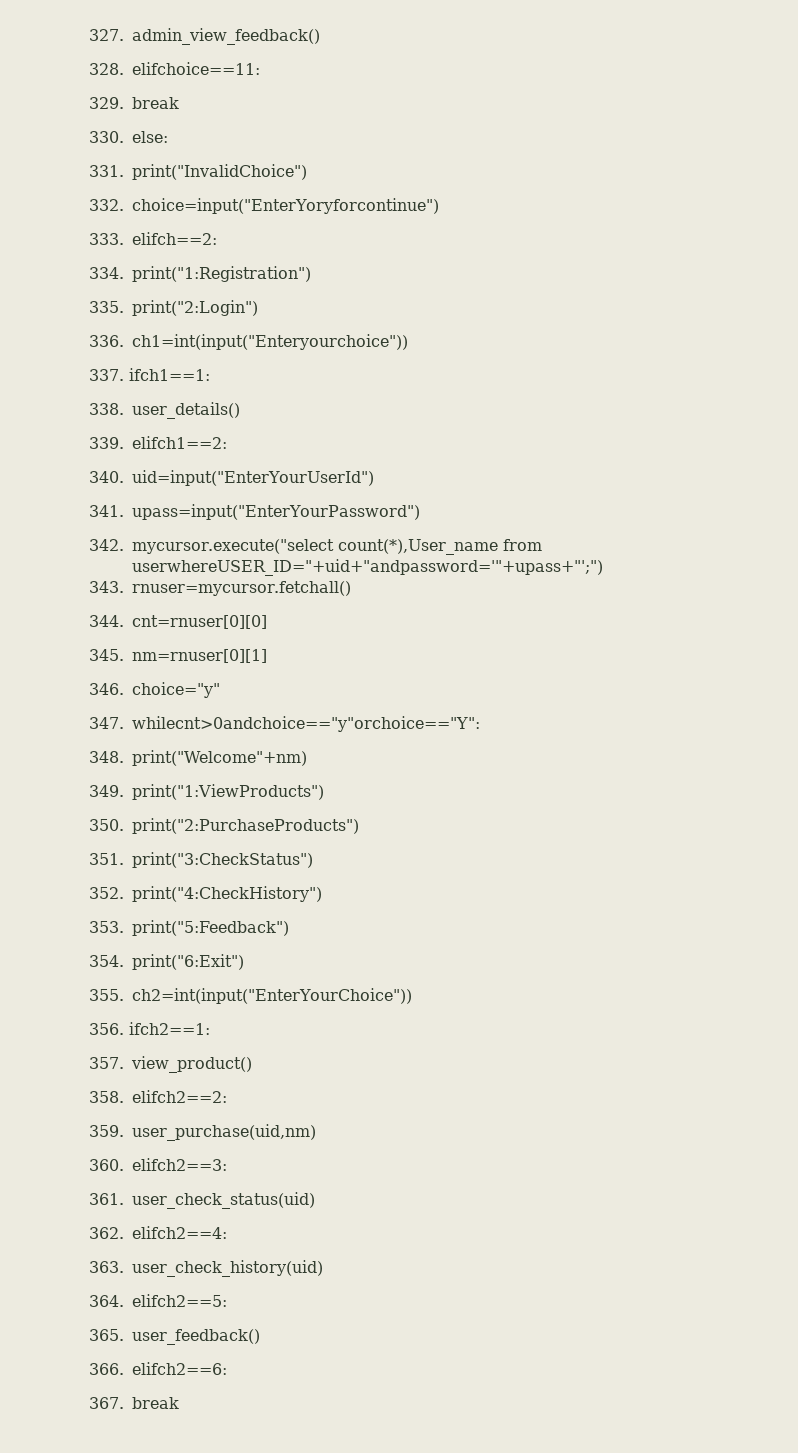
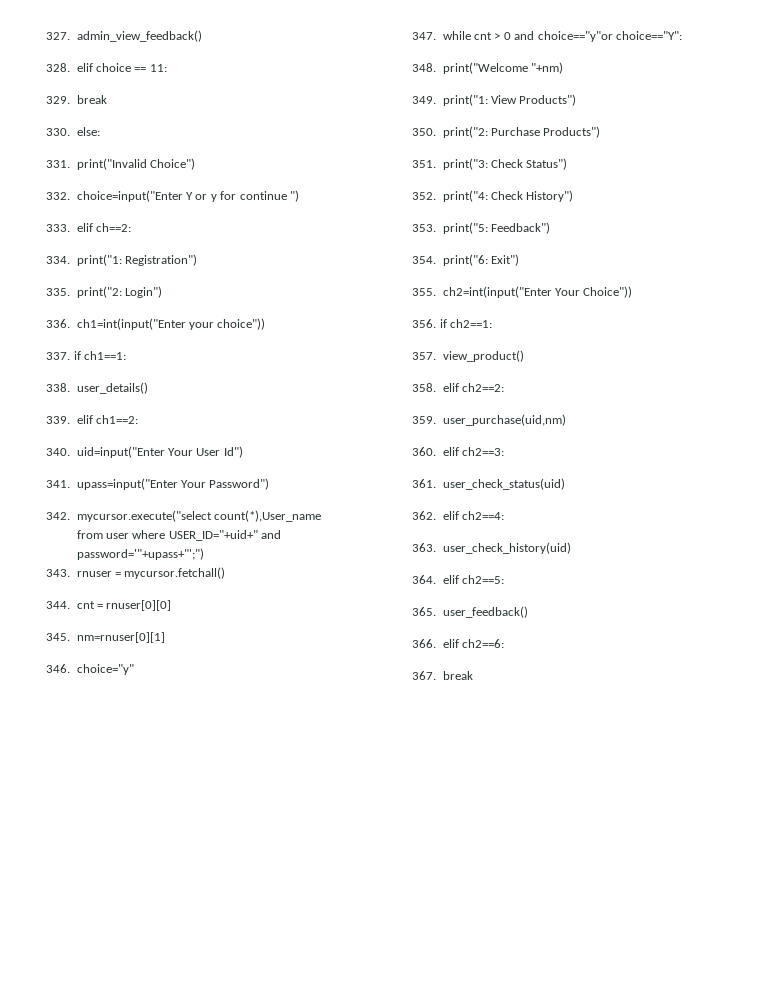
[131,62,260,75] elifchoice==11: -> [76,63,167,72] elif choice == 11:
[131,164,307,180] print("InvalidChoice") -> [76,158,196,170] print("Invalid Choice")
[131,198,440,214] choice=input("EnterYoryforcontinue") -> [76,190,299,202] choice=input("Enter Y or y for continue ")
[131,232,217,245] elifch==2: -> [76,223,132,232] elif ch==2:
[131,266,311,282] print("1:Registration") -> [76,254,198,266] print("1: Registration")
[131,300,258,316] print("2:Login") -> [76,286,163,298] print("2: Login")
[131,334,408,350] ch1=int(input("Enteryourchoice")) -> [76,318,266,330] ch1=int(input("Enter your choice"))
[128,368,210,381] ifch1==1: -> [73,351,127,360] if ch1==1:
[131,436,227,449] elifch1==2: -> [76,415,139,424] elif ch1==2:
[131,470,375,486] [88,504,421,520] [88,539,543,555] [131,559,603,576] [88,581,352,596] [88,615,267,629] uid=input("EnterYourUserId") // 341. upass=input("EnterYourPassword") // 342. mycursor.execute("select count(*),User_name from userwhereUSER_ID="+uid+"andpassword='"+upass+"';") // 343. rnuser=mycursor.fetchall() // 344. cnt=rnuser[0][0] -> [76,446,243,458] [46,478,270,490] [46,510,322,522] [76,530,282,541] [76,548,204,560] [46,567,226,579] [46,600,172,611] uid=input("Enter Your User Id") // 341. upass=input("Enter Your Password") // 342. mycursor.execute("select count(*),User_name from user where USER_ID="+uid+" and password='"+upass+"';") // 343. rnuser = mycursor.fetchall() // 344. cnt = rnuser[0][0]
[131,716,480,732] whilecnt>0andchoice=="y"orchoice=="Y": -> [442,31,682,42] while cnt > 0 and choice=="y"or choice=="Y":
[131,750,308,766] print("Welcome"+nm) -> [442,62,564,74] print("Welcome "+nm)
[131,784,324,800] [88,818,359,834] [88,852,313,868] [88,886,322,902] print("1:ViewProducts") // 350. print("2:PurchaseProducts") // 351. print("3:CheckStatus") // 352. print("4:CheckHistory") -> [442,94,577,106] [412,126,601,138] [412,158,568,170] [412,190,574,202] print("1: View Products") // 350. print("2: Purchase Products") // 351. print("3: Check Status") // 352. print("4: Check History")
[131,920,290,936] print("5:Feedback") -> [442,222,551,234] print("5: Feedback")
[131,954,244,970] print("6:Exit") -> [442,254,520,266] print("6: Exit")
[131,988,413,1004] ch2=int(input("EnterYourChoice")) -> [442,286,633,298] ch2=int(input("Enter Your Choice"))
[128,1022,210,1035] ifch2==1: -> [439,319,493,328] if ch2==1:
[131,1090,227,1103] elifch2==2: -> [442,383,505,392] elif ch2==2:
[131,1158,227,1171] elifch2==3: -> [442,447,505,456] elif ch2==3:
[131,1226,227,1239] elifch2==4: -> [442,511,505,520] elif ch2==4:
[131,1294,227,1307] elifch2==5: -> [442,575,505,584] elif ch2==5:
[131,1362,227,1375] elifch2==6: -> [442,639,505,648] elif ch2==6:

